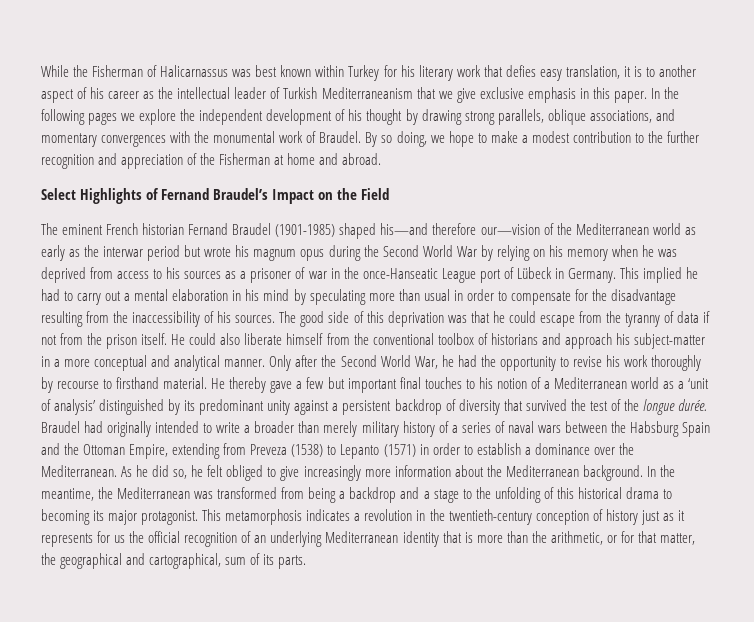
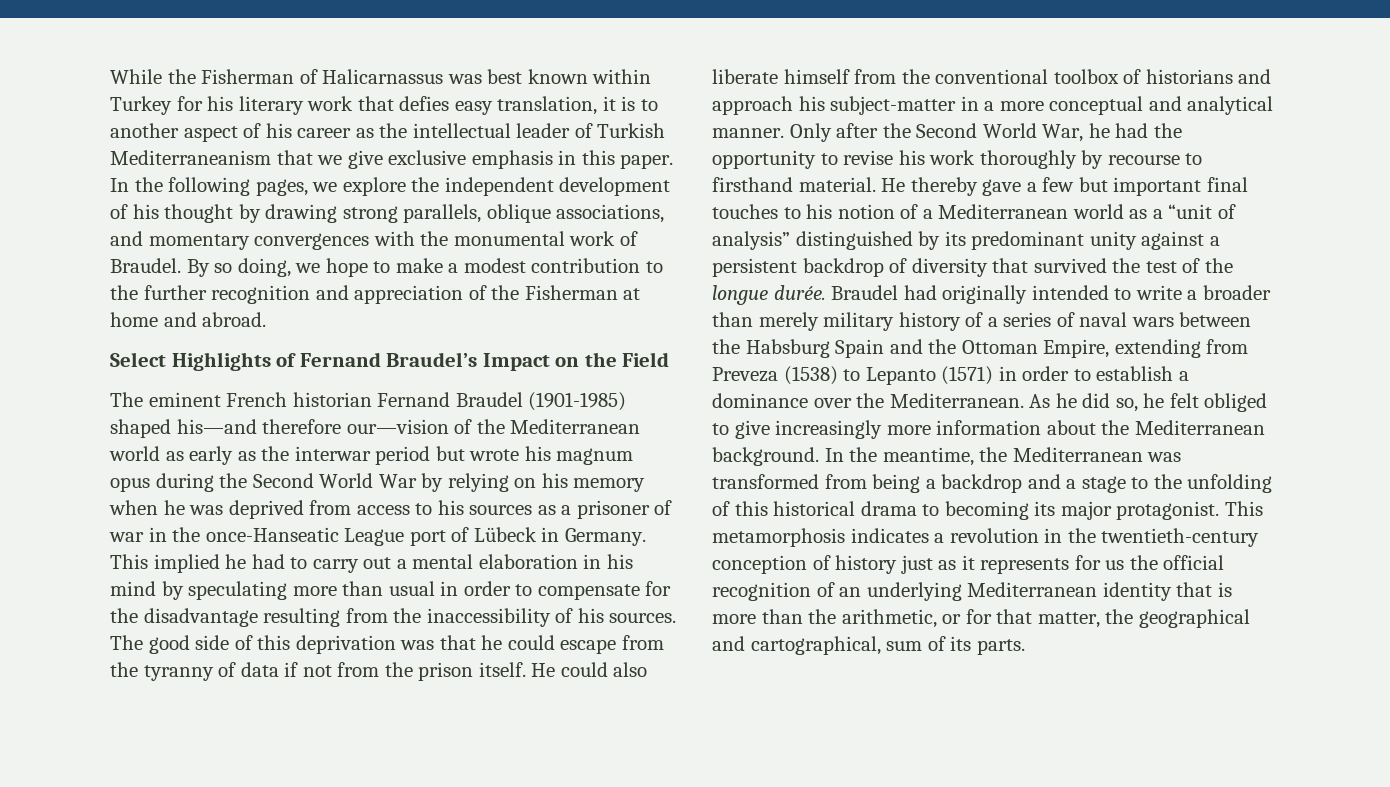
[88,113,118,125] pages -> [255,179,308,196] pages,
[688,378,710,389] [41,399,96,415] ‘unit of analysis’ -> [1168,204,1236,219] [712,231,790,250] “unit of analysis”

